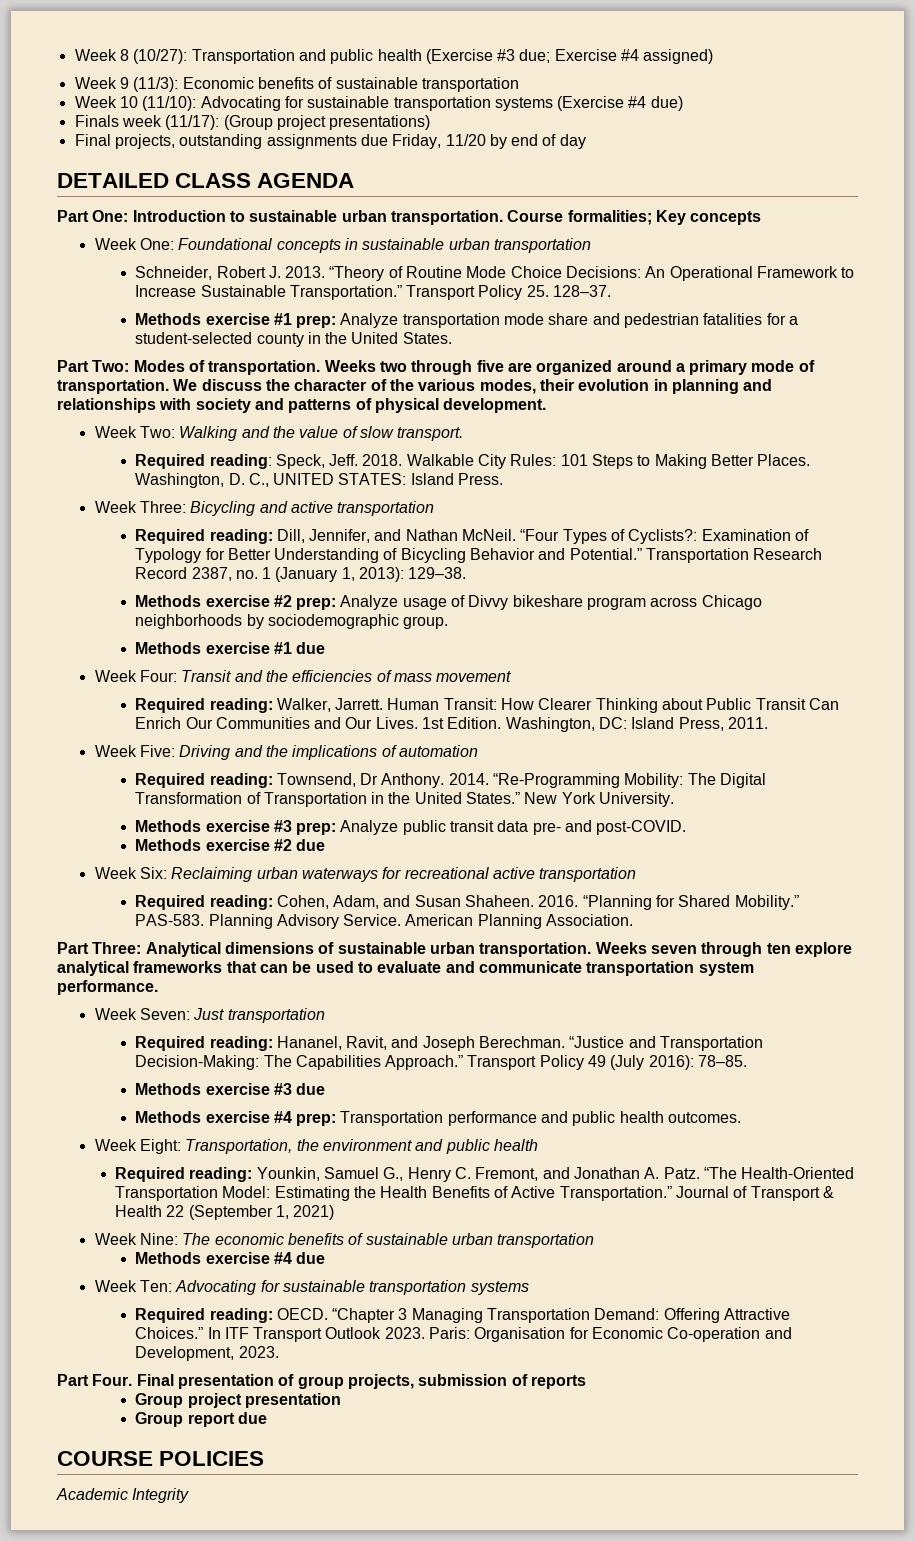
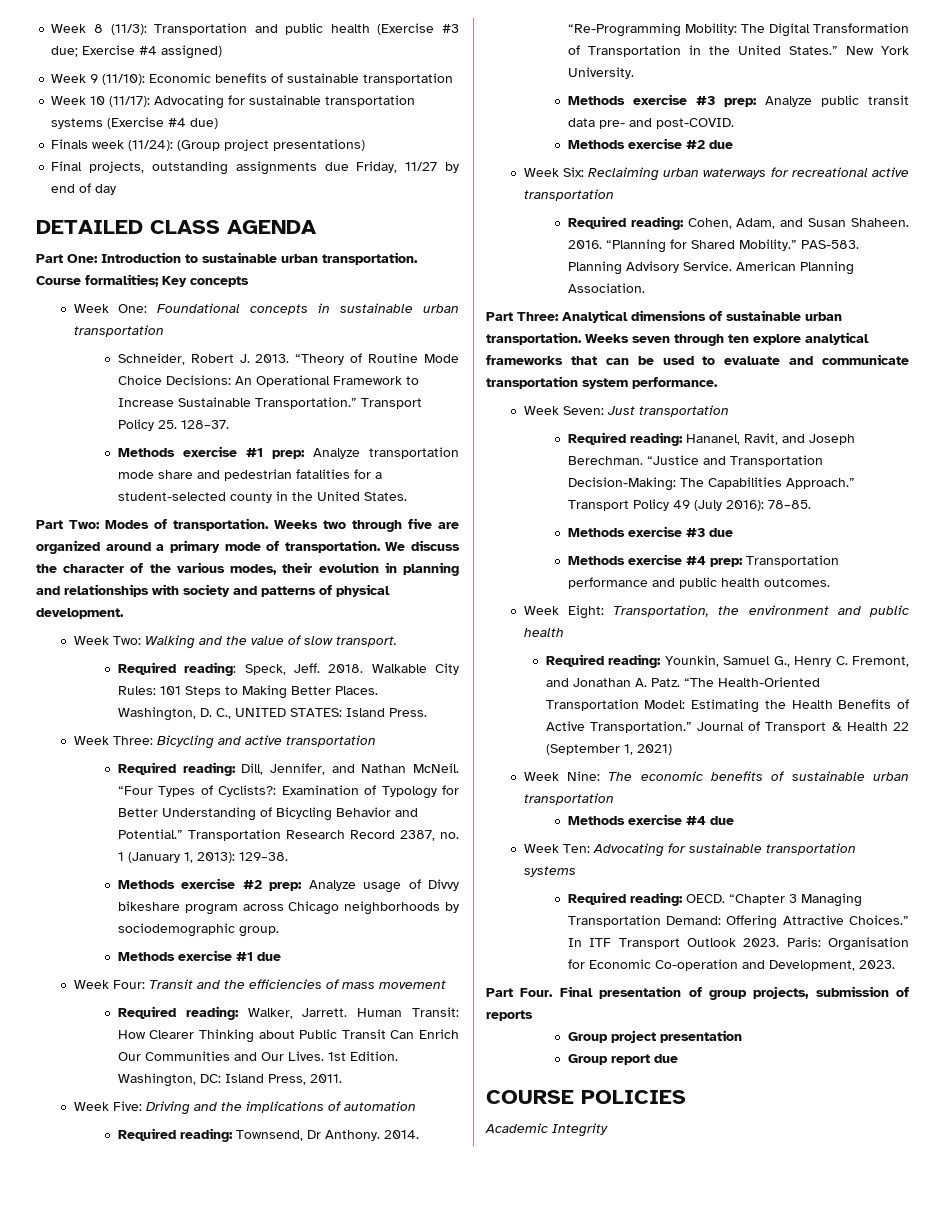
[133,49,188,64] (10/27): -> [110,24,147,35] (11/3):
[133,77,179,92] (11/3): -> [102,74,146,85] (11/10):
[142,96,197,111] (11/10): -> [109,96,151,107] (11/17):
[165,115,220,130] (11/17): -> [128,140,174,151] (11/24):
[445,134,486,146] 11/20 -> [405,162,438,171] 11/27

